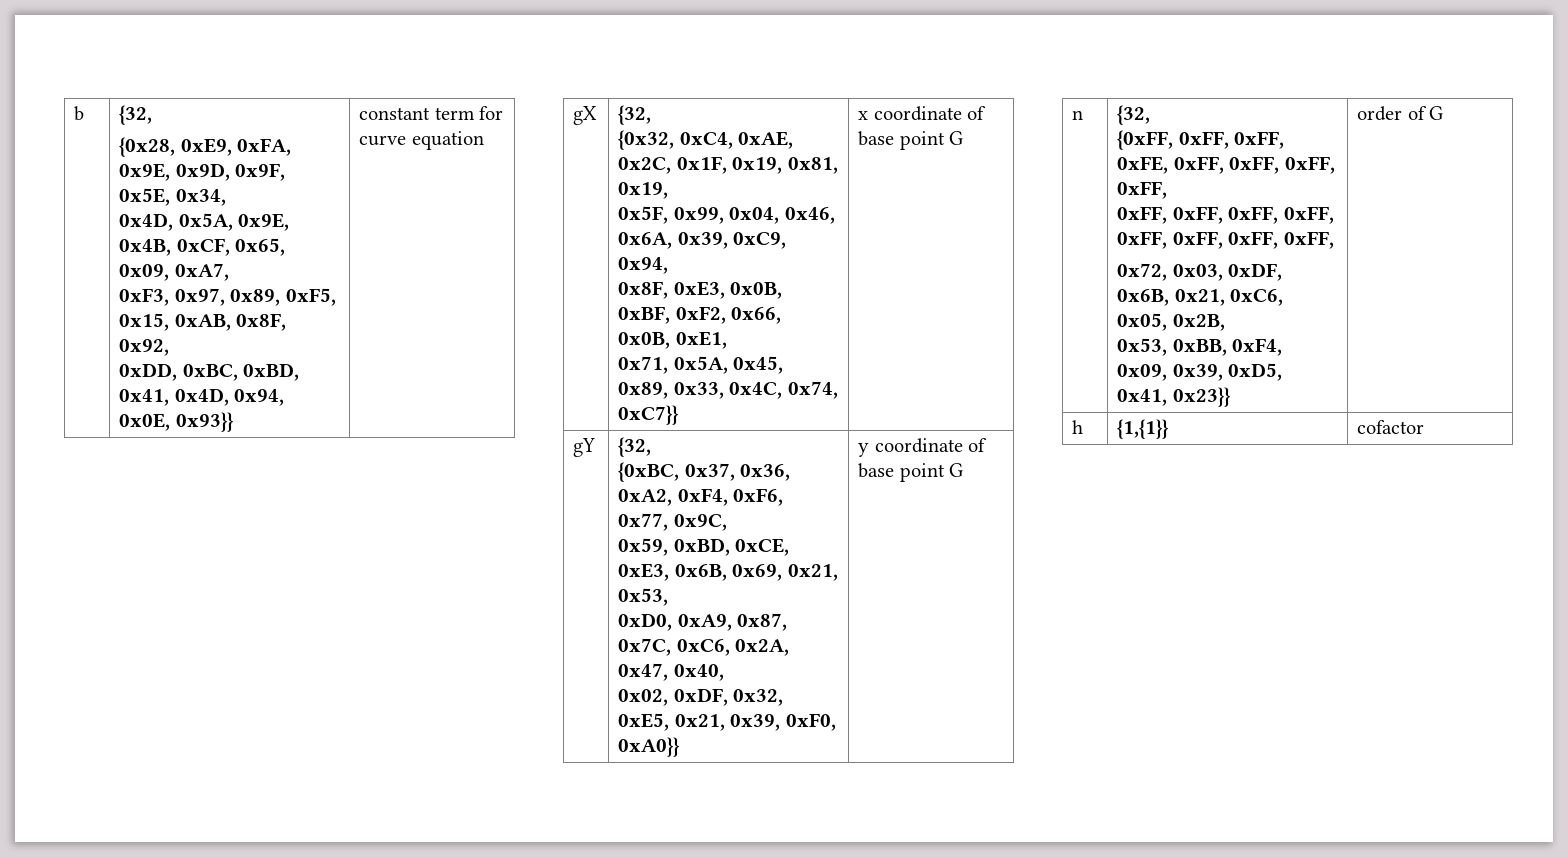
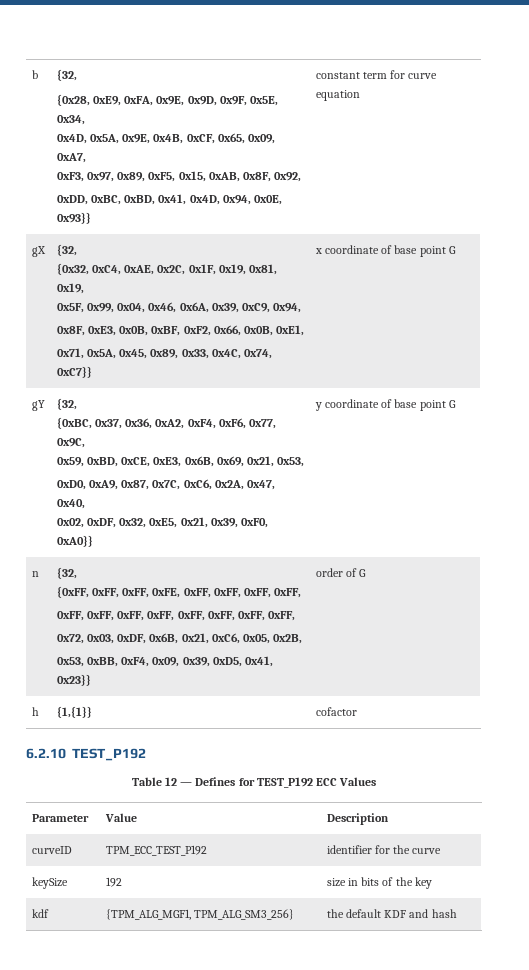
(1425, 427) none -> [26,748,146,761] [131,777,377,788] [31,814,89,822] [104,813,137,822] [326,813,389,825] [31,846,72,854] [105,845,207,856] [326,845,442,854] [31,877,68,889] [105,877,122,887] [326,877,432,889] [31,909,49,918] [105,909,294,920] [326,909,457,918] // 6.2.10 TEST_P192 // Table 12 — Defines for TEST_P192 ECC Values // Parameter | Value | Description // curveID | TPM_ECC_TEST_P192 | identifier for the curve // keySize | 192 | size in bits of the key // kdf | {TPM_ALG_MGF1, TPM_ALG_SM3_256} | the default KDF and hash

